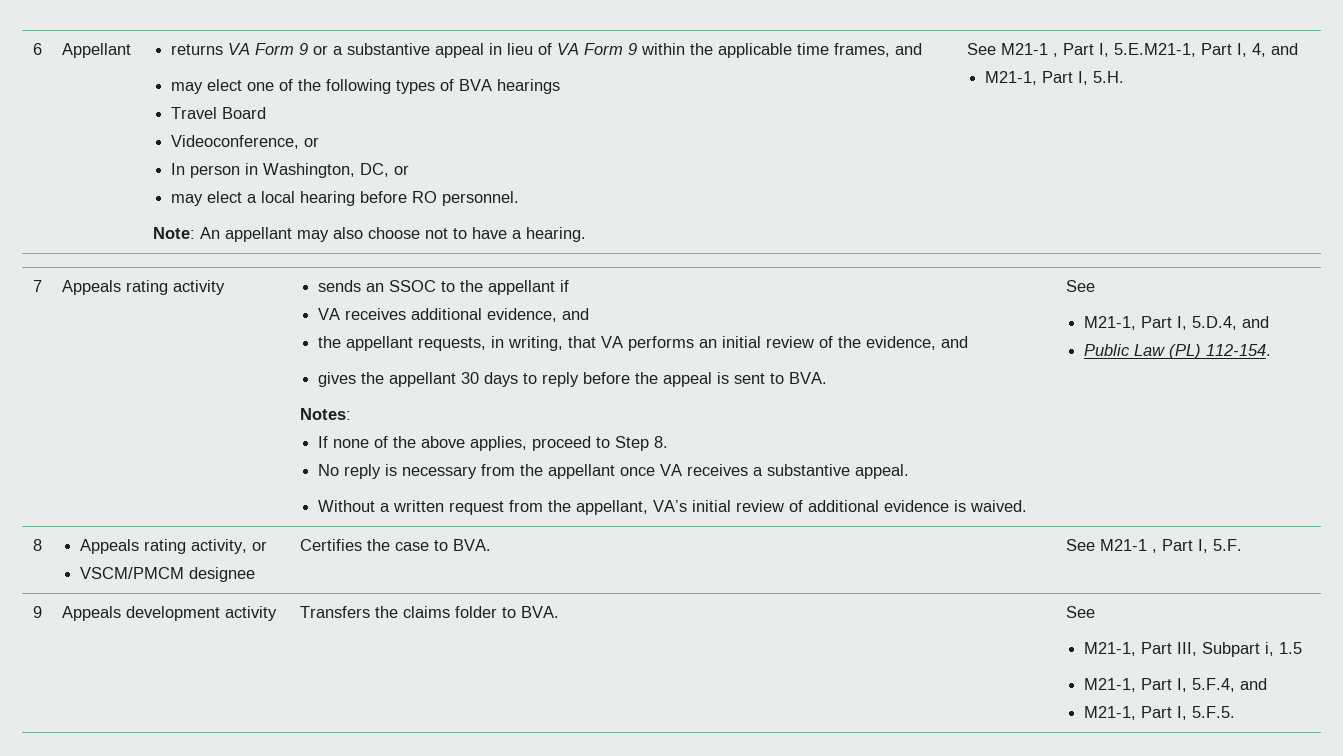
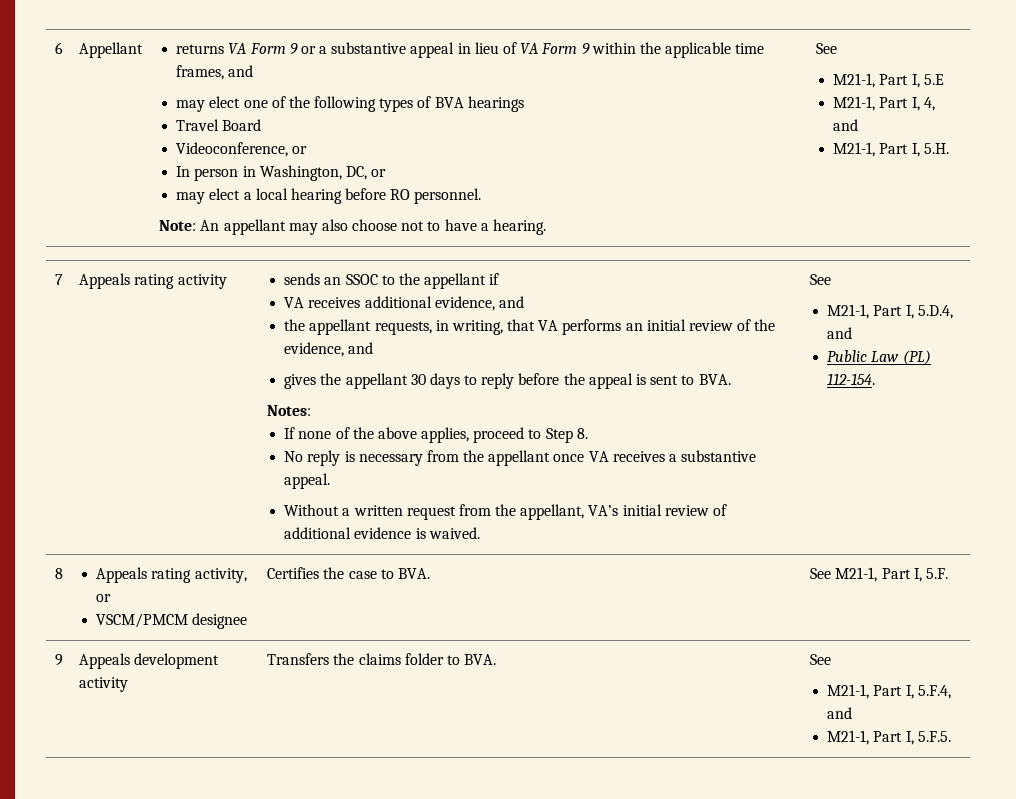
[1000,43,1196,57] M21-1 , Part I, 5.E.M21-1, -> [833,73,944,88] [833,96,876,111] // M21-1, Part I, 5.E // M21-1,
[1099,539,1157,553] M21-1 , -> [835,567,878,582] M21-1,
[1084,642,1303,657] // M21-1, Part III, Subpart i, 1.5 -> (832, 659) none

